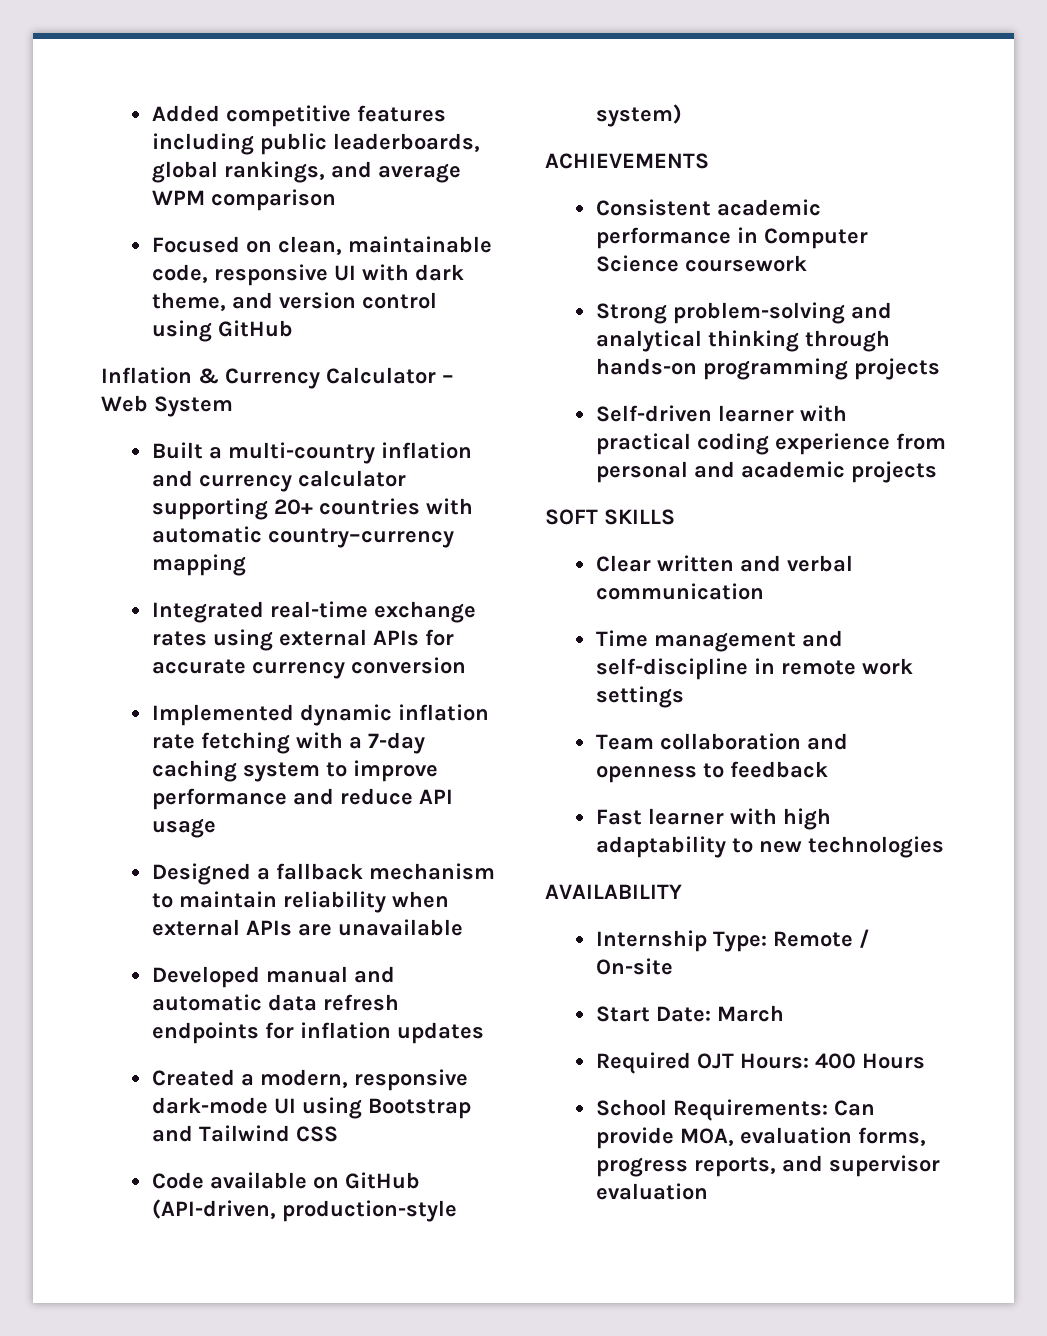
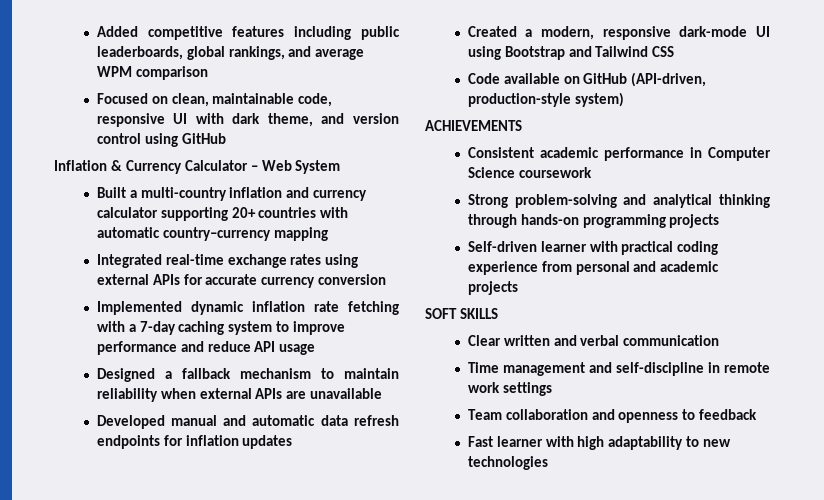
[545,884,682,899] [595,929,869,952] [595,958,673,975] [595,1005,784,1022] [595,1052,925,1074] [595,1099,875,1121] [595,1127,926,1149] [595,1155,940,1177] [595,1183,708,1200] // AVAILABILITY // Internship Type: Remote / On-site // Start Date: March // Required OJT Hours: 400 Hours // School Requirements: Can provide MOA, evaluation forms, progress reports, and supervisor evaluation -> (548, 463) none

